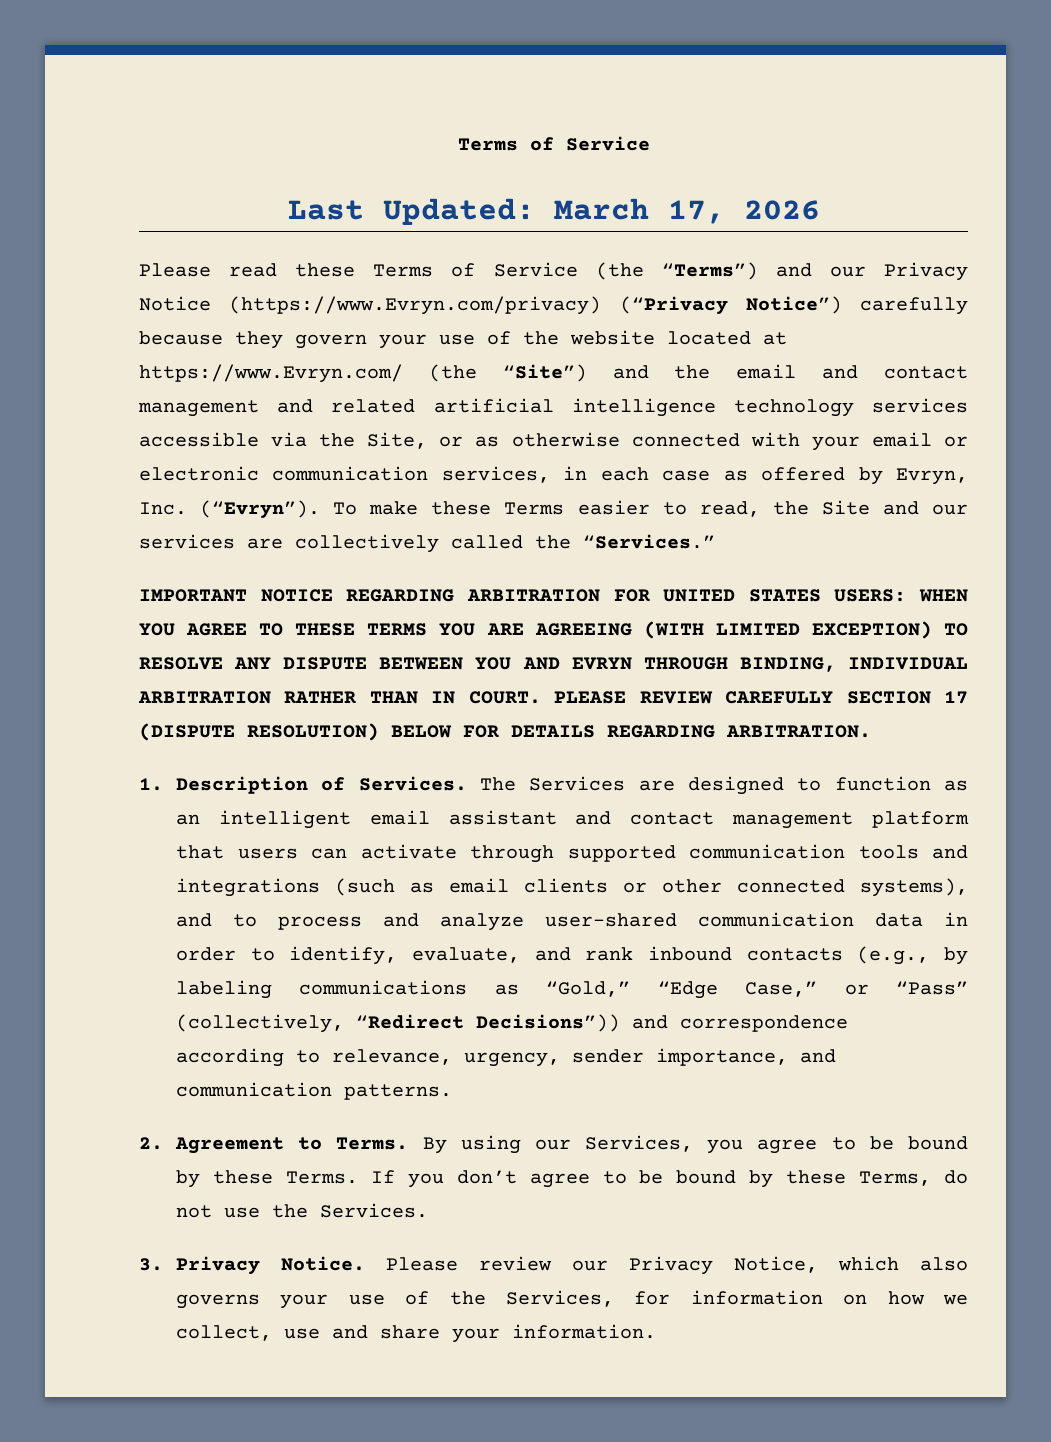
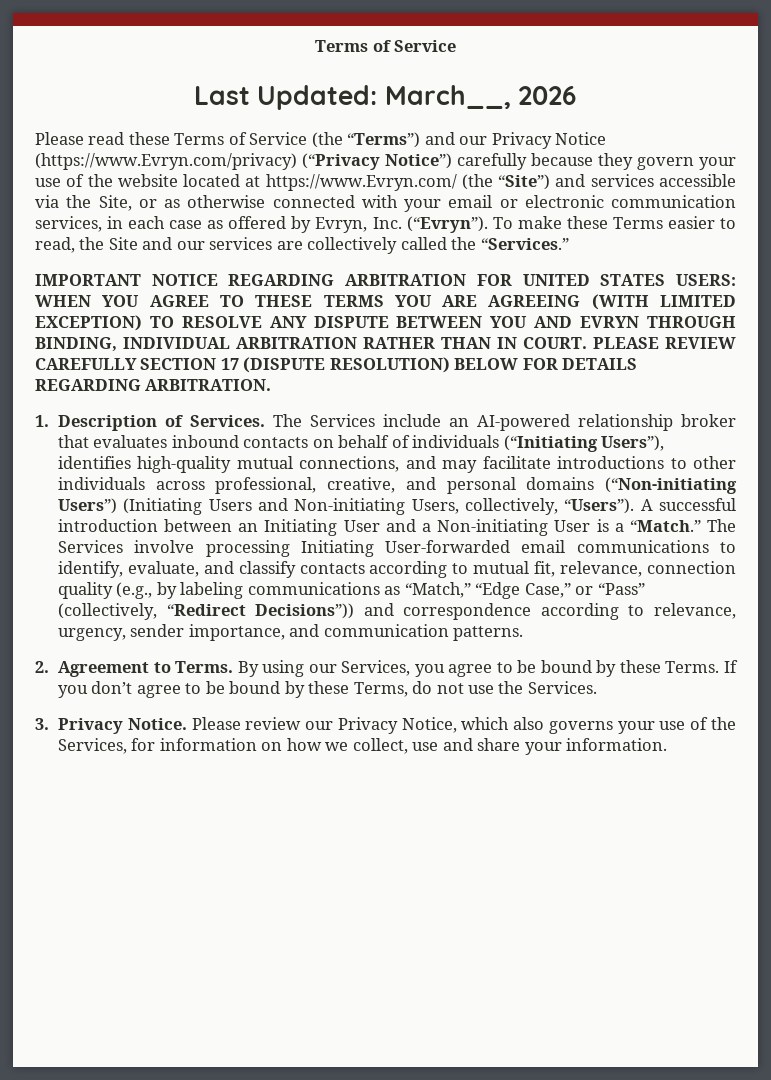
[553,198,725,224] March 17, -> [384,85,511,109] March__,
[674,364,968,379] [138,398,854,417] the email and contact management and related artificial intelligence technology -> (586, 180) none
[638,776,968,795] [176,810,969,829] [176,844,968,863] [176,878,969,897] [176,912,968,931] [176,946,843,965] are designed to function as an intelligent email assistant and contact management platform that users can activate through supported communication tools and integrations (such as email clients or other connected systems), and to process and analyze user-shared communication data in order to identify, evaluate, and rank inbound contacts -> [382,414,736,431] [57,435,665,452] [57,456,736,473] [57,477,738,494] [57,498,736,515] [57,519,736,536] [57,540,736,557] [57,561,737,578] [57,582,113,599] include an AI-powered relationship broker that evaluates inbound contacts on behalf of individuals (“Initiating Users”), identifies high-quality mutual connections, and may facilitate introductions to other individuals across professional, creative, and personal domains (“Non-initiating Users”) (Initiating Users and Non-initiating Users, collectively, “Users”). A successful introduction between an Initiating User and a Non-initiating User is a “Match.” The Services involve processing Initiating User-forwarded email communications to identify, evaluate, and classify contacts according to mutual fit, relevance, connection quality
[546,981,631,997] “Gold,” -> [404,582,471,598] “Match,”

